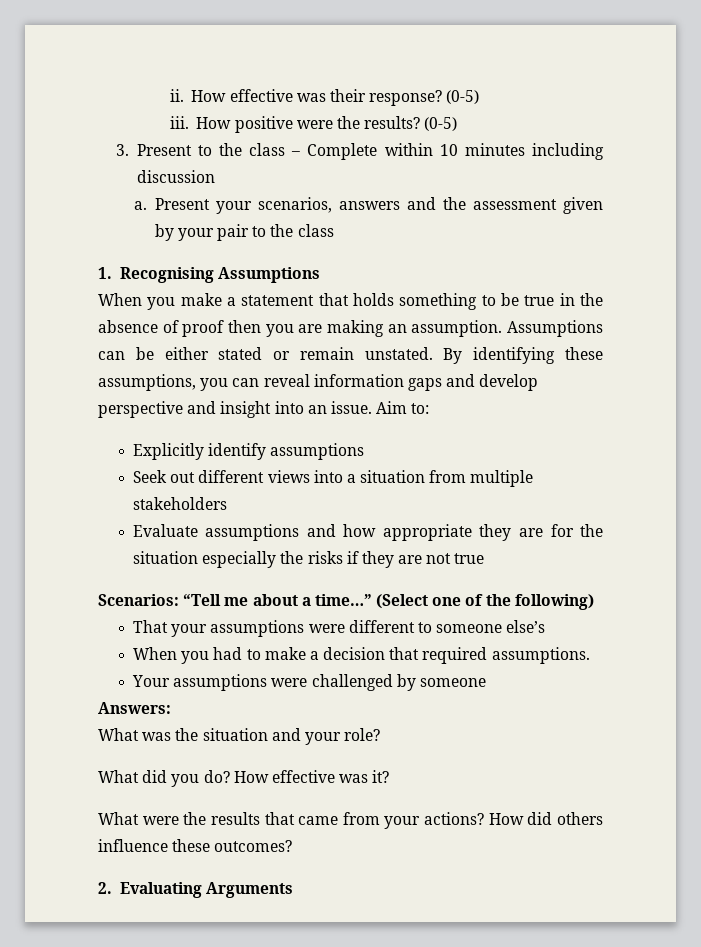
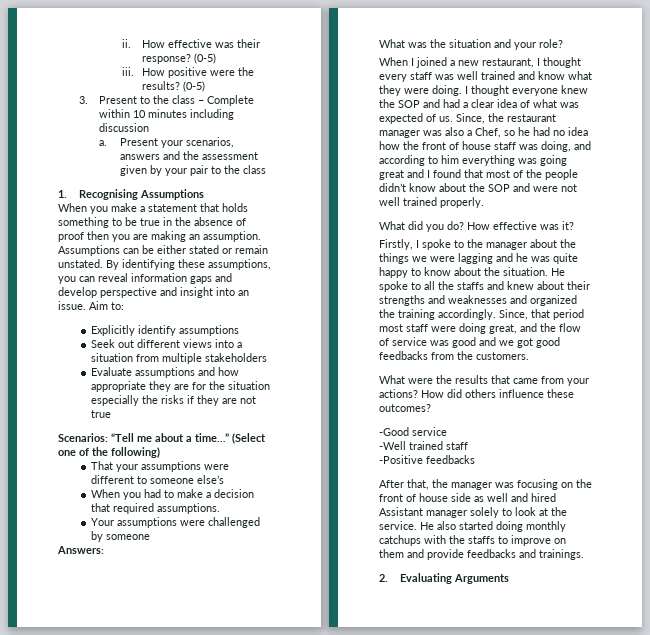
(381, 734) none -> [379,57,581,68] [379,71,592,82] [379,85,588,96] [379,99,579,108] [379,113,556,124] [379,127,588,138] [379,141,591,152] [379,155,567,166] [379,169,578,180] [379,183,577,192] [379,197,484,208] // When I joined a new restaurant, I thought every staff was well trained and know what they were doing. I thought everyone knew the SOP and had a clear idea of what was expected of us. Since, the restaurant manager was also a Chef, so he had no idea how the front of house staff was doing, and according to him everything was going great and I found that most of the people didn’t know about the SOP and were not well trained properly.
(390, 776) none -> [379,239,576,250] [379,253,578,264] [379,267,565,278] [379,281,590,292] [379,295,577,306] [379,309,584,320] [379,323,581,334] [379,337,560,348] [379,351,529,360] // Firstly, I spoke to the manager about the things we were lagging and he was quite happy to know about the situation. He spoke to all the staffs and knew about their strengths and weaknesses and organized the training accordingly. Since, that period most staff were doing great, and the flow of service was good and we got good feedbacks from the customers.
(293, 846) none -> [379,427,447,436] [379,441,468,450] [379,455,475,464] [379,479,592,490] [379,493,556,502] [379,507,567,518] [379,521,566,532] [379,535,566,546] [379,549,584,560] // -Good service // -Well trained staff // -Positive feedbacks // After that, the manager was focusing on the front of house side as well and hired Assistant manager solely to look at the service. He also started doing monthly catchups with the staffs to improve on them and provide feedbacks and trainings.

